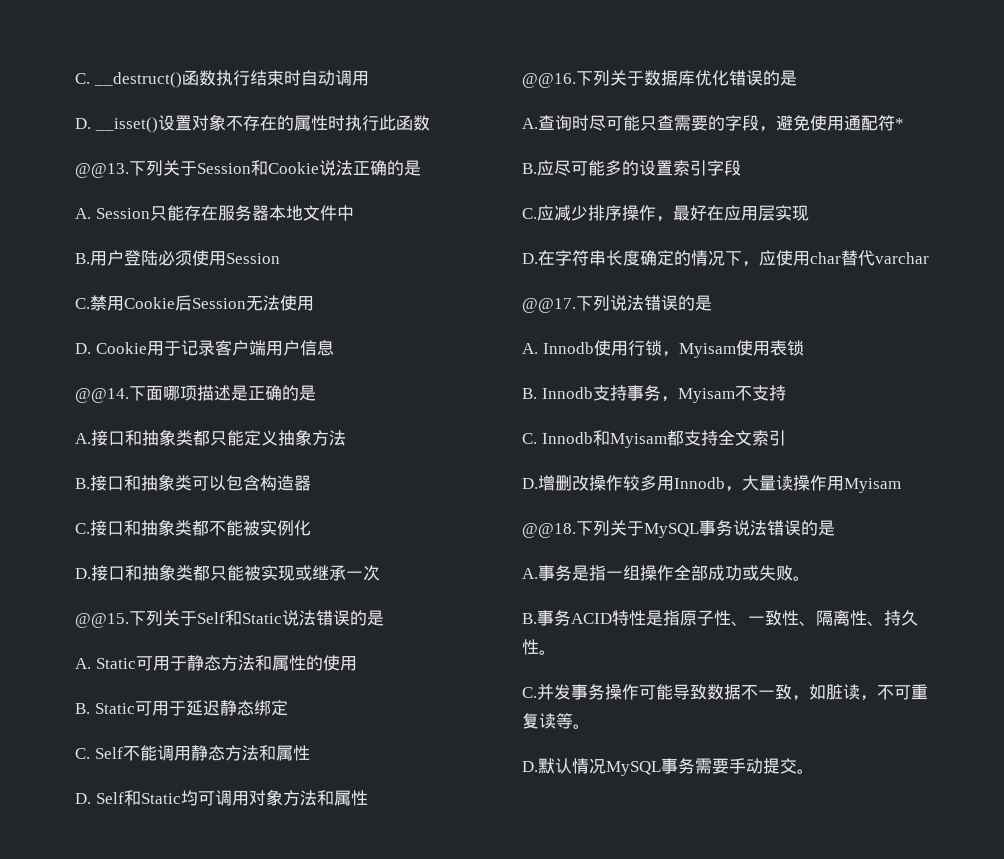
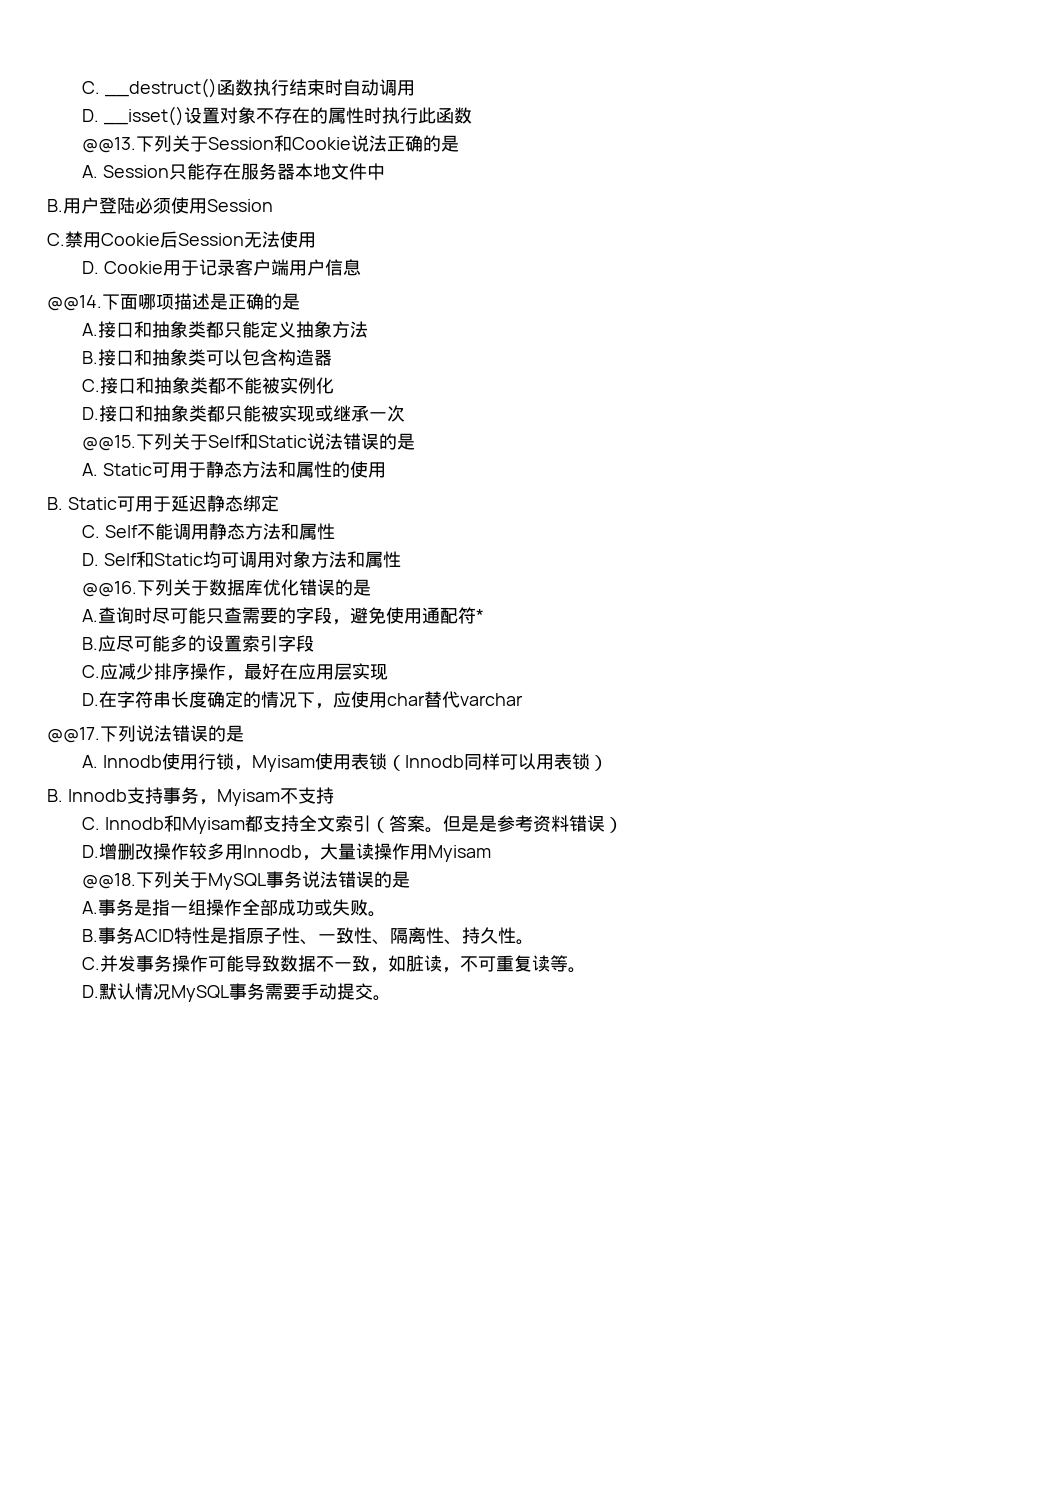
(804, 348) none -> [387,753,609,771] （Innodb同样可以用表锁）
(786, 438) none -> [371,815,624,833] （答案。但是是参考资料错误）

